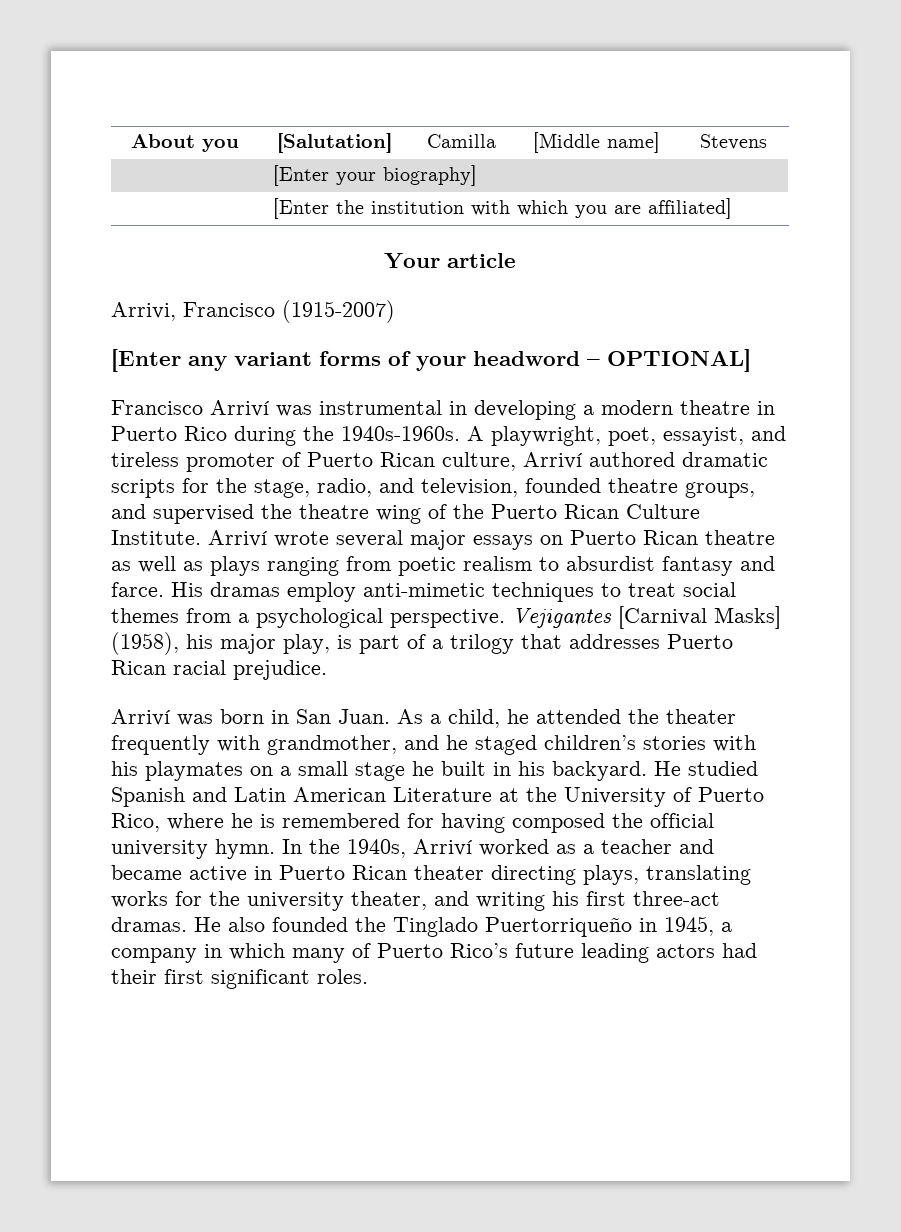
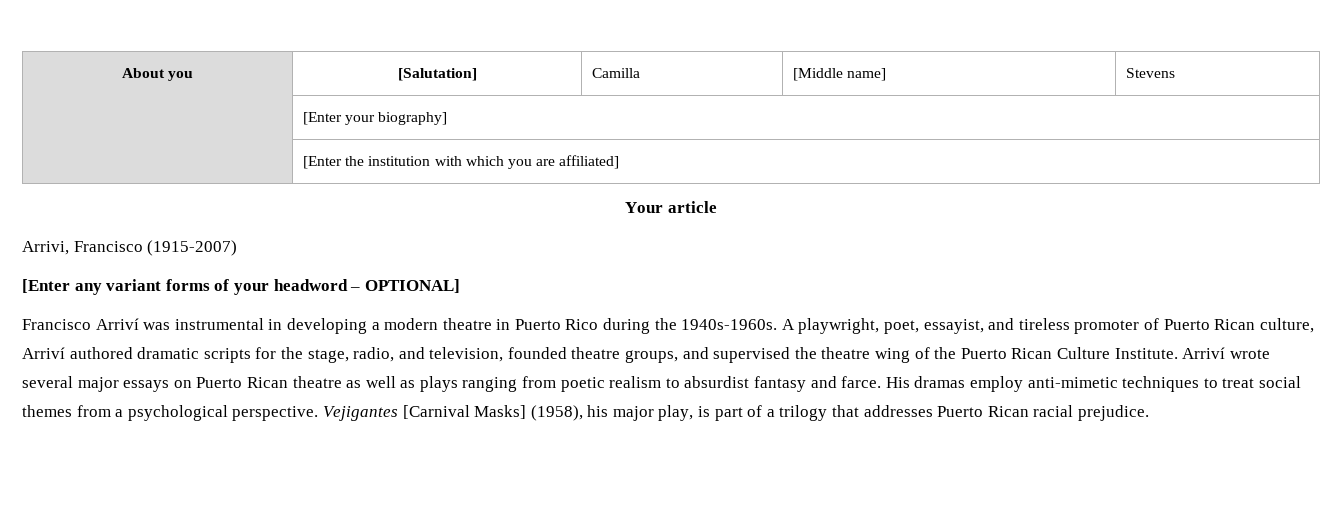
[111,709,736,728] [111,735,756,755] [111,761,758,781] [111,787,764,807] [111,813,714,833] [111,839,714,859] [111,865,751,885] [111,891,720,911] [111,916,732,937] [111,943,757,963] [111,969,368,989] // Arriví was born in San Juan. As a child, he attended the theater frequently with grandmother, and he staged children’s stories with his playmates on a small stage he built in his backyard. He studied Spanish and Latin American Literature at the University of Puerto Rico, where he is remembered for having composed the official university hymn. In the 1940s, Arriví worked as a teacher and became active in Puerto Rican theater directing plays, translating works for the university theater, and writing his first three-act dramas. He also founded the Tinglado Puertorriqueño in 1945, a company in which many of Puerto Rico’s future leading actors had their first significant roles. -> (1149, 413) none

